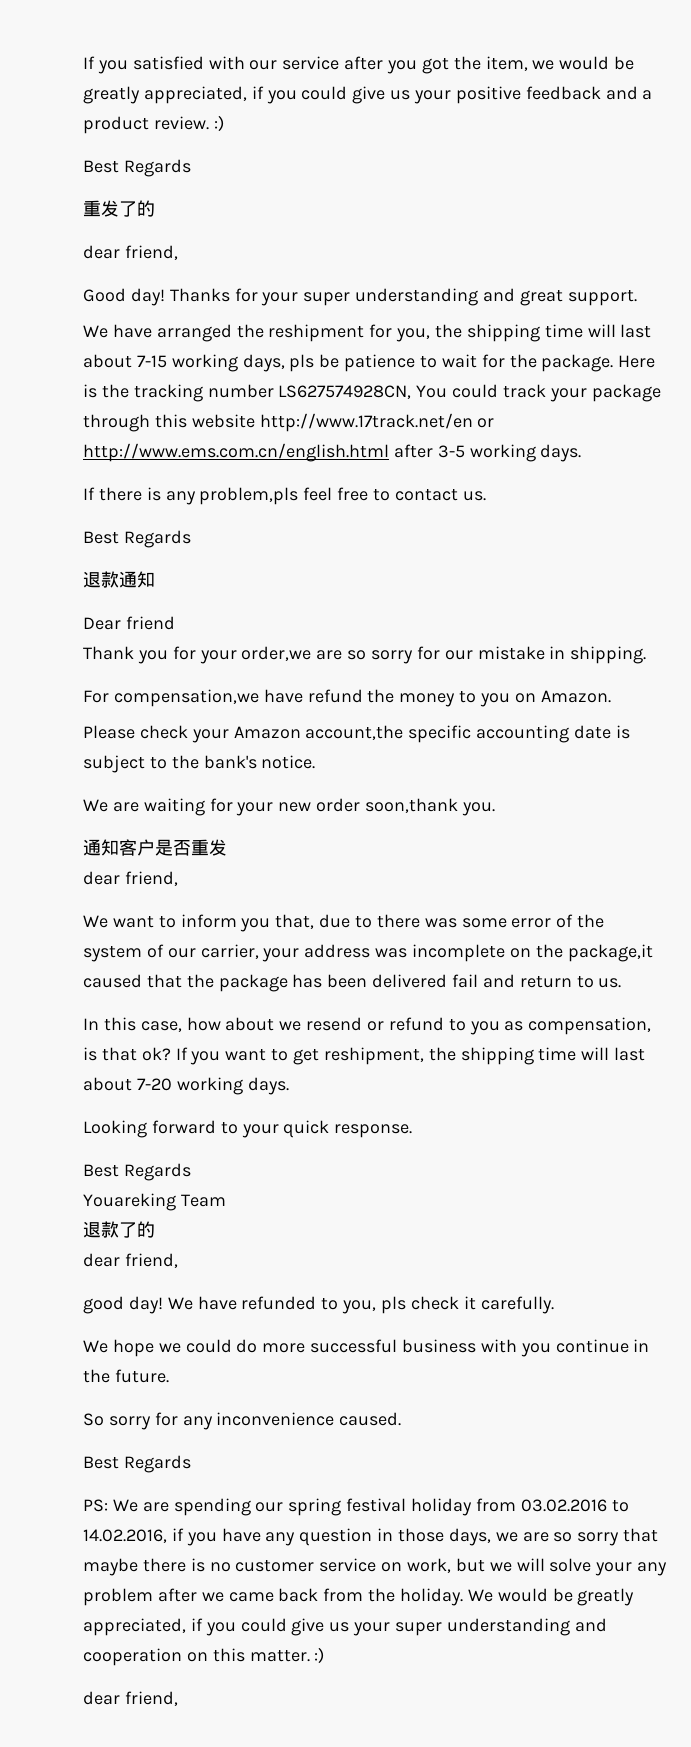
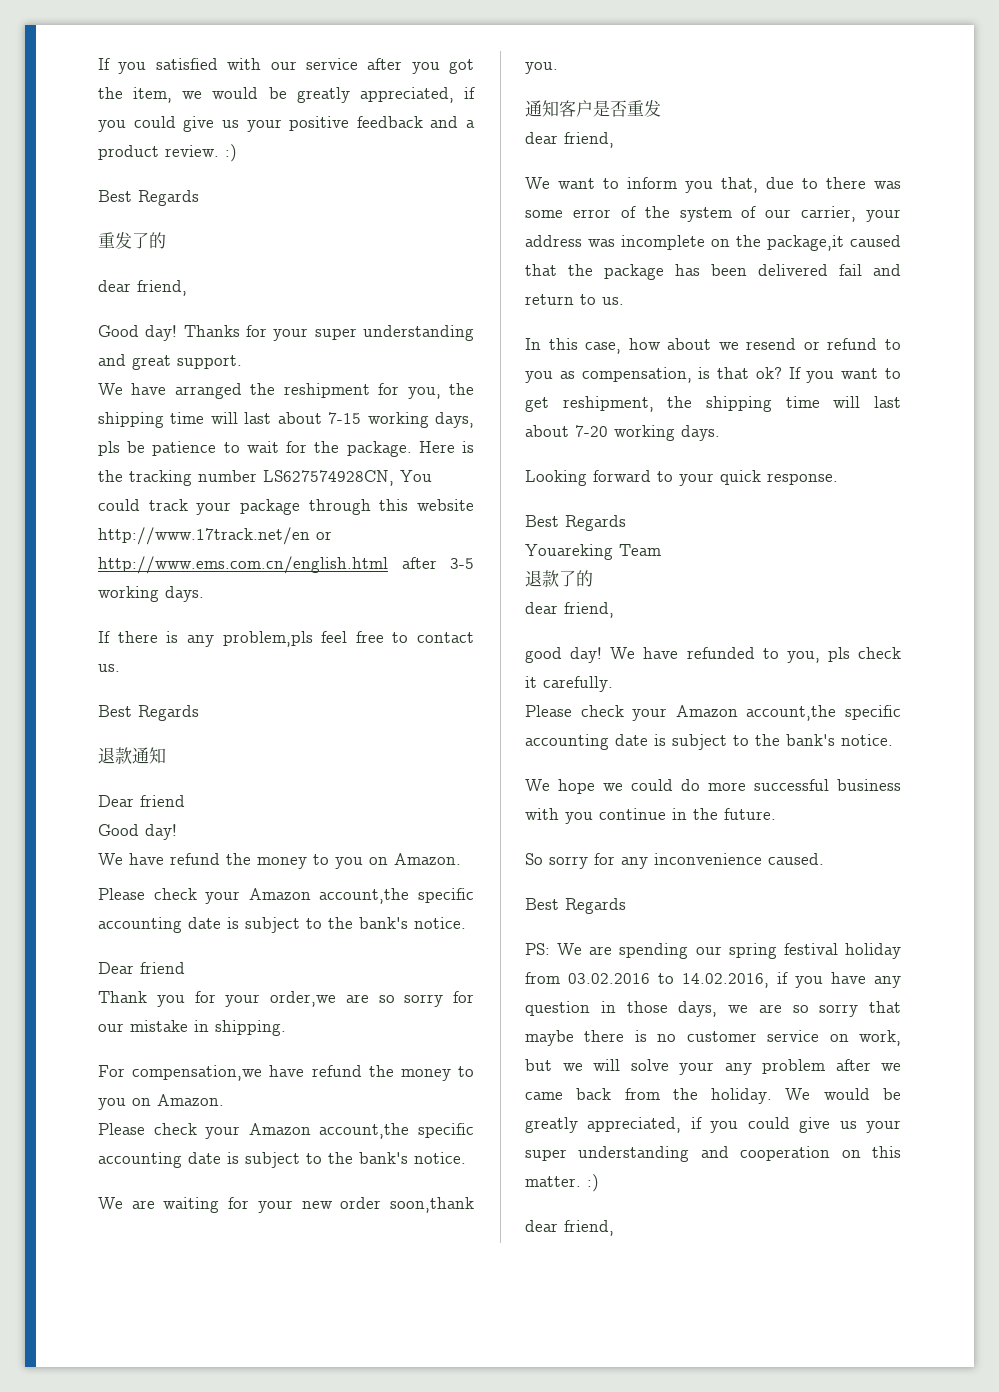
(175, 623) none -> [98,824,177,840] [98,853,461,869] [98,888,474,904] [98,917,466,933] [98,962,185,974] // Good day! // We have refund the money to you on Amazon. // Please check your Amazon account,the specific accounting date is subject to the bank's notice. // Dear friend
(554, 1305) none -> [525,705,901,721] [525,734,893,750] // Please check your Amazon account,the specific accounting date is subject to the bank's notice.

